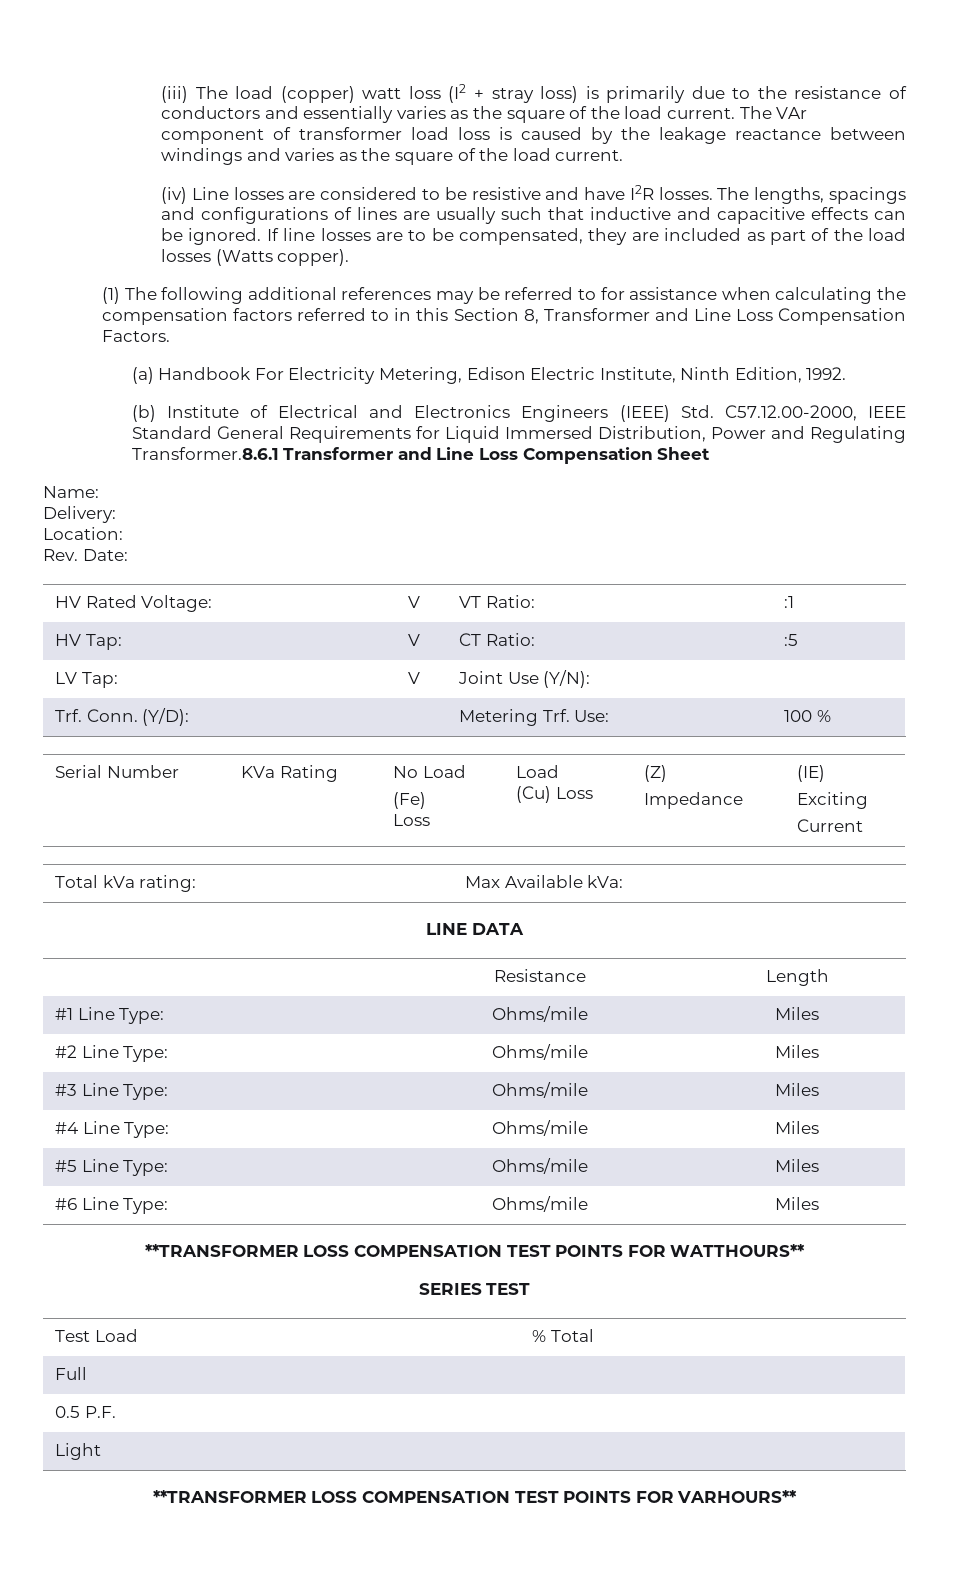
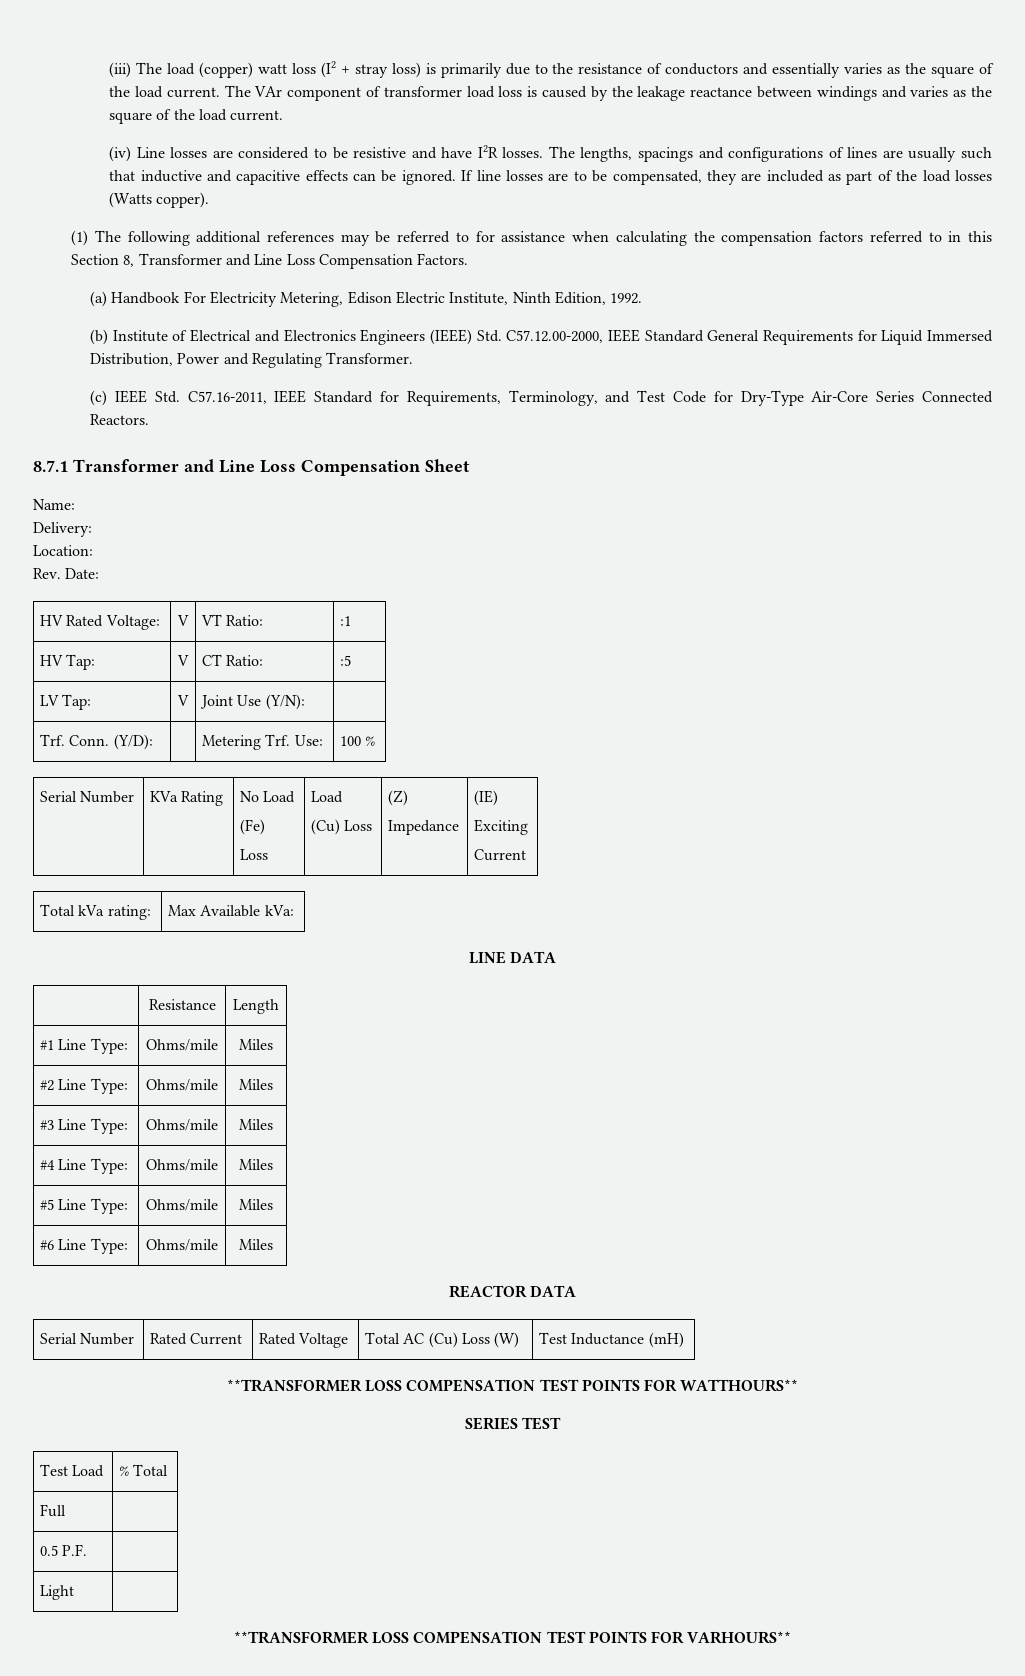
[131,447,279,460] Transformer.8.6.1 -> [326,352,414,364] [90,390,993,406] [90,414,150,425] [33,460,68,472] Transformer. // (c) IEEE Std. C57.16-2011, IEEE Standard for Requirements, Terminology, and Test Code for Dry-Type Air-Core Series Connected Reactors. // 8.7.1
(819, 1203) none -> [448,1285,577,1298] [40,1333,135,1345] [150,1333,243,1345] [259,1333,349,1348] [365,1332,520,1348] [539,1332,684,1348] // REACTOR DATA // Serial Number | Rated Current | Rated Voltage | Total AC (Cu) Loss (W) | Test Inductance (mH)

